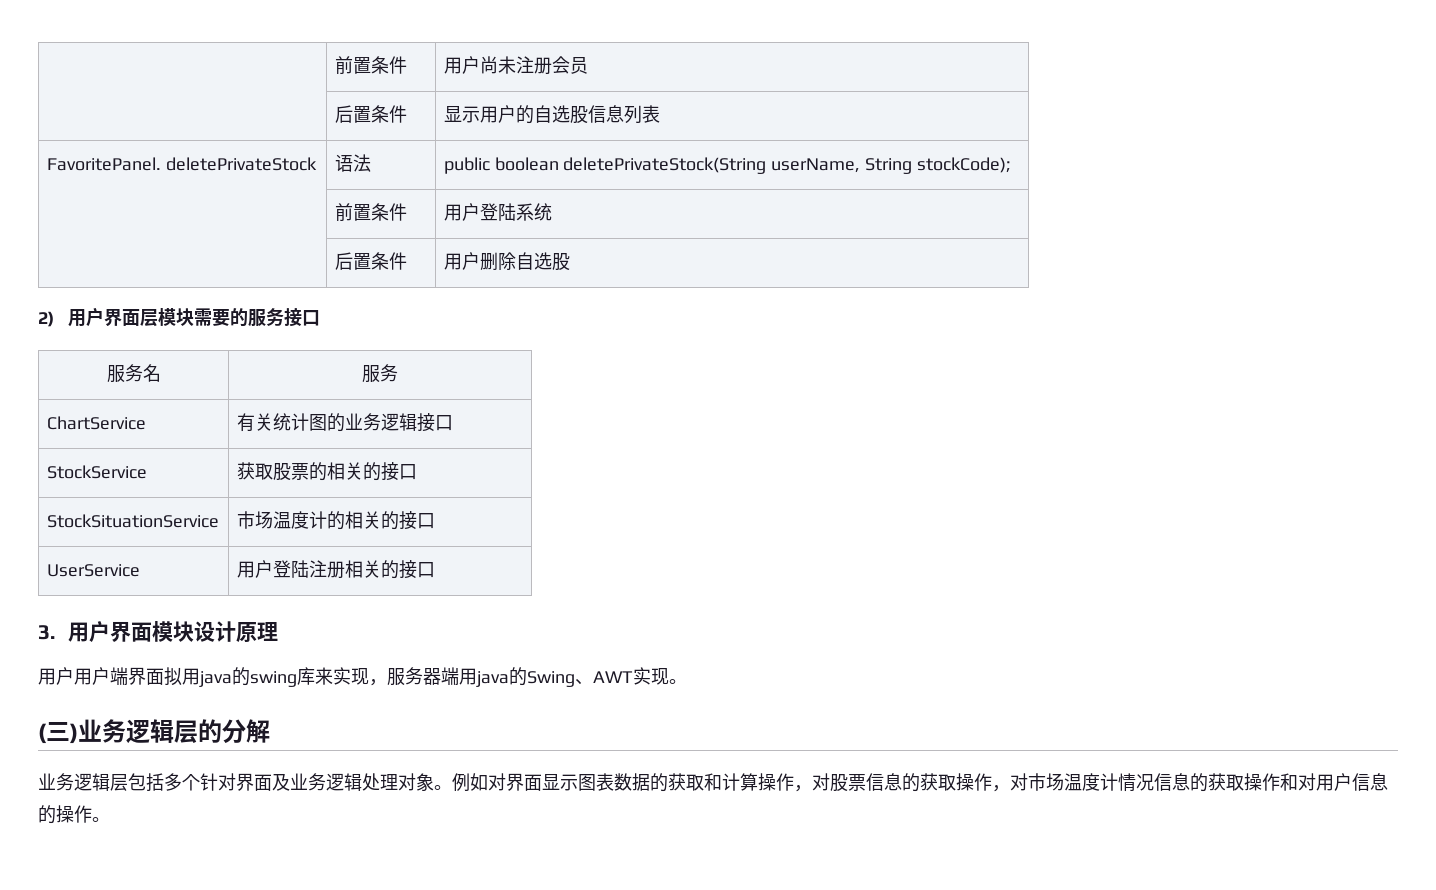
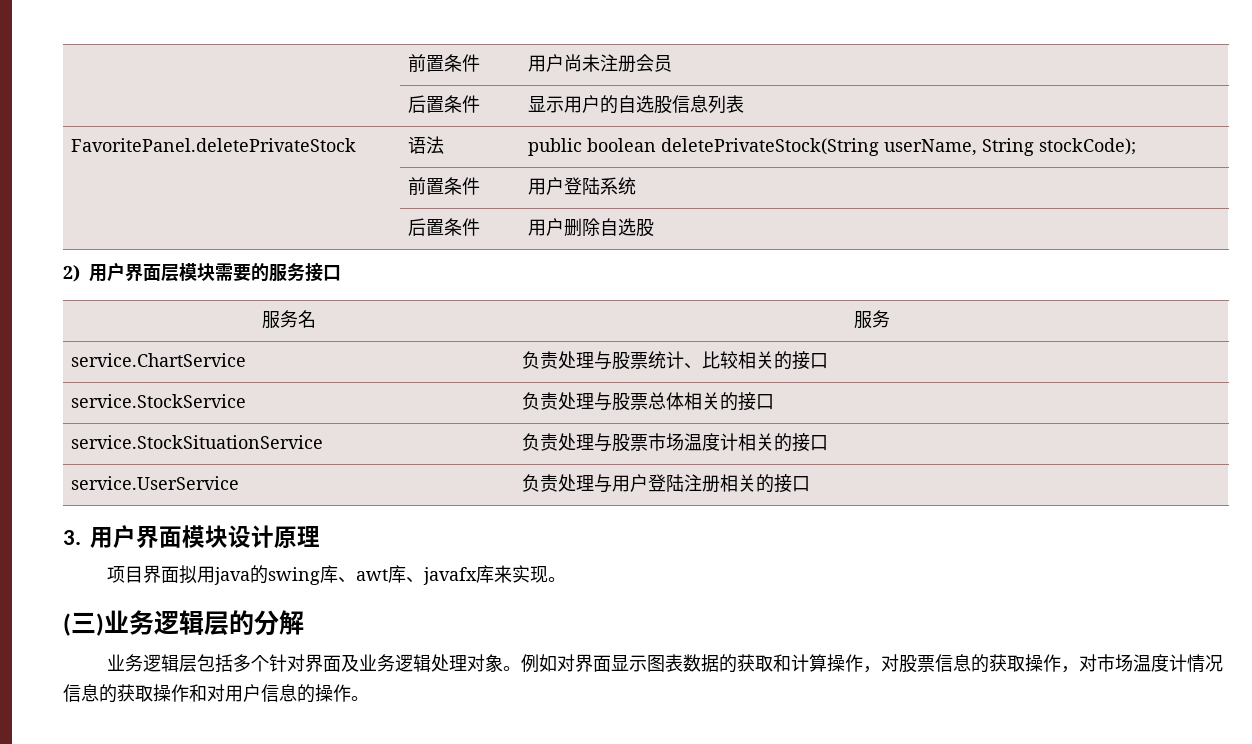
[46,157,317,171] FavoritePanel. deletePrivateStock -> [70,138,356,152] FavoritePanel.deletePrivateStock
[46,416,146,430] [236,413,453,432] [46,465,147,479] [236,462,417,481] [46,514,219,528] [236,511,435,530] [46,564,140,577] ChartService | 有关统计图的业务逻辑接口 // StockService | 获取股票的相关的接口 // StockSituationService | 市场温度计的相关的接口 // UserService | -> [70,353,246,367] [521,351,828,370] [70,394,246,408] [521,392,774,411] [70,435,323,449] [521,433,828,452] [70,476,239,490] [521,474,612,493] service.ChartService | 负责处理与股票统计、比较相关的接口 // service.StockService | 负责处理与股票总体相关的接口 // service.StockSituationService | 负责处理与股票市场温度计相关的接口 // service.UserService | 负责处理与
[38,667,128,685] 用户用户端 -> [106,566,143,583] 项目
[315,667,633,687] 来实现，服务器端用java的Swing、AWT -> [337,565,512,585] 、awt库、javafx库来

